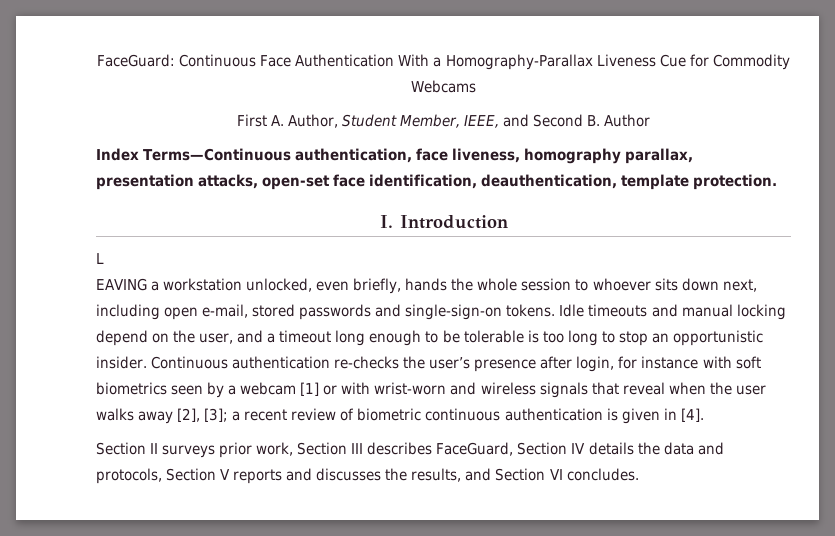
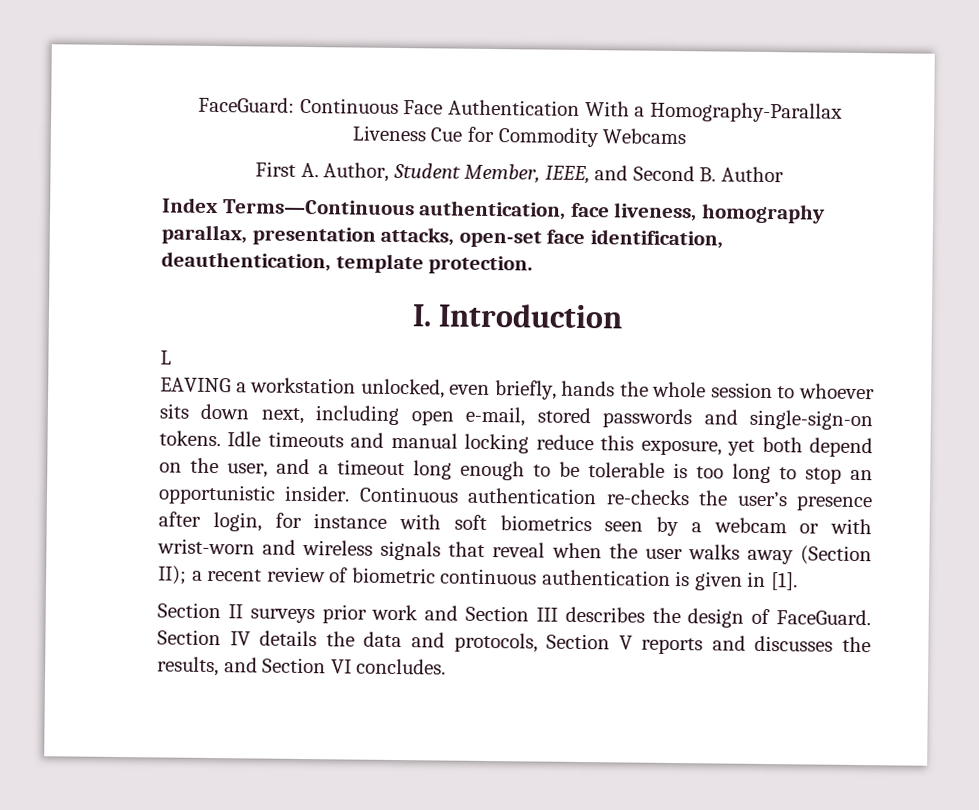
(786, 312) none -> [535,434,803,456] reduce this exposure, yet both
[300,382,320,396] [1] -> (787, 525) none
[177,408,229,422] [2], [3]; -> [799,545,872,566] [158,565,187,585] (Section II);
[680,408,704,422] [4]. -> [770,572,798,591] [1].
[256,442,294,456] work, -> [371,604,459,621] work and
[436,442,514,456] FaceGuard, -> [651,607,872,628] the design of FaceGuard.

